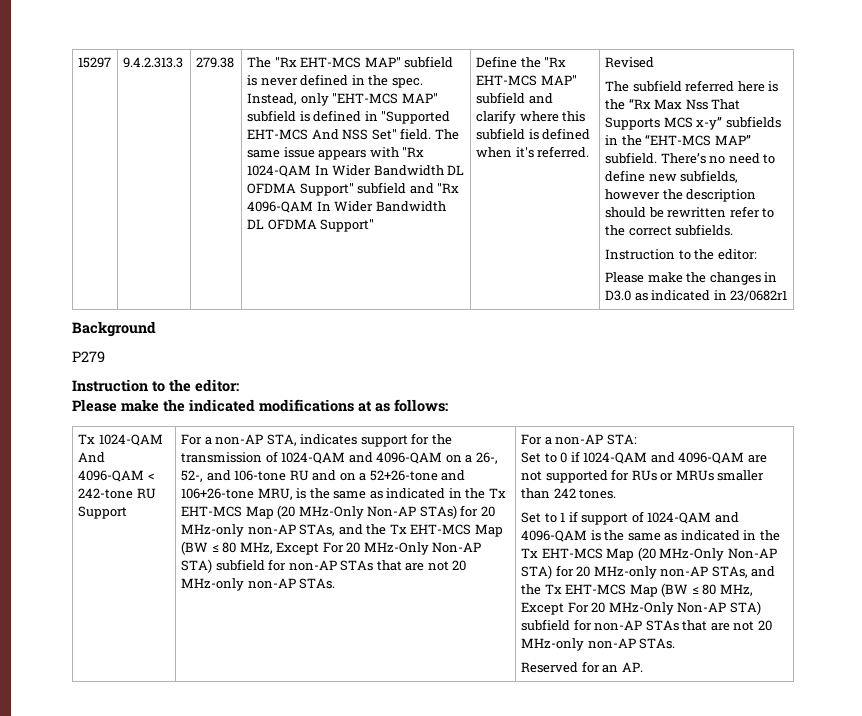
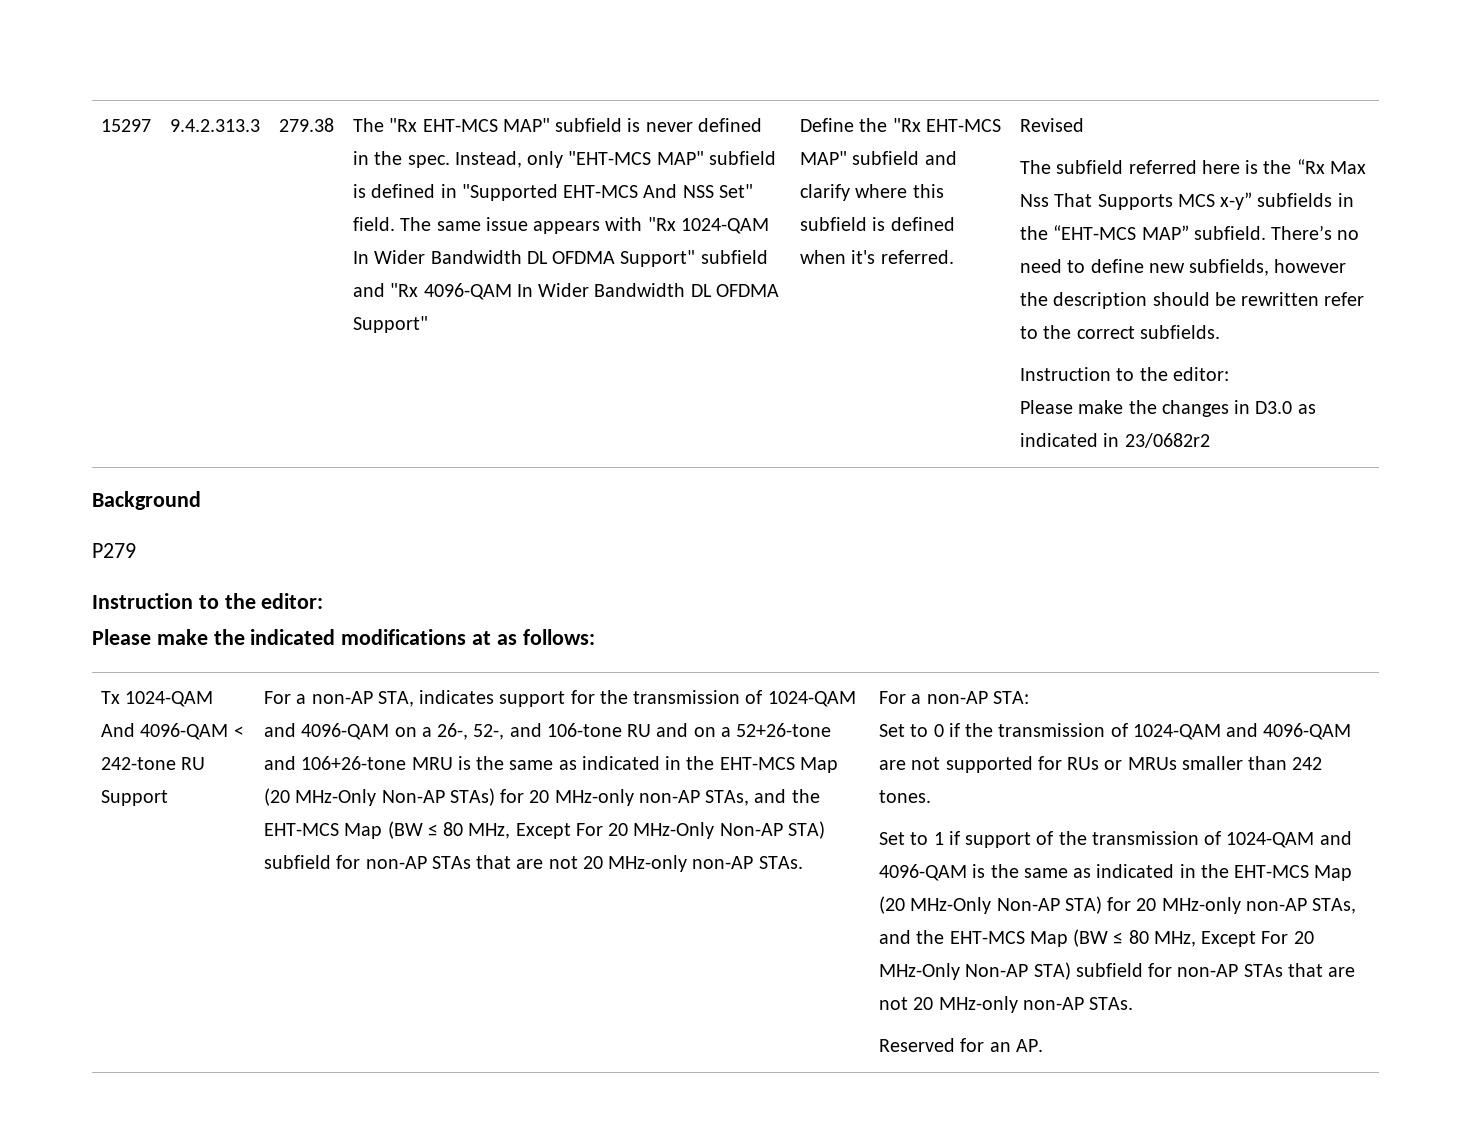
[730,290,788,301] 23/0682r1 -> [1124,433,1210,448] 23/0682r2
[257,488,506,500] MRU, is the same as indicated in the Tx -> [411,756,715,770] MRU is the same as indicated in the
[389,524,407,534] Tx -> (820, 796) none
(580, 456) none -> [965,723,1128,737] the transmission of
(644, 517) none -> [1058,831,1222,845] the transmission of
[520,548,538,558] Tx -> (1229, 871) none
[544,584,562,594] Tx -> (945, 937) none

